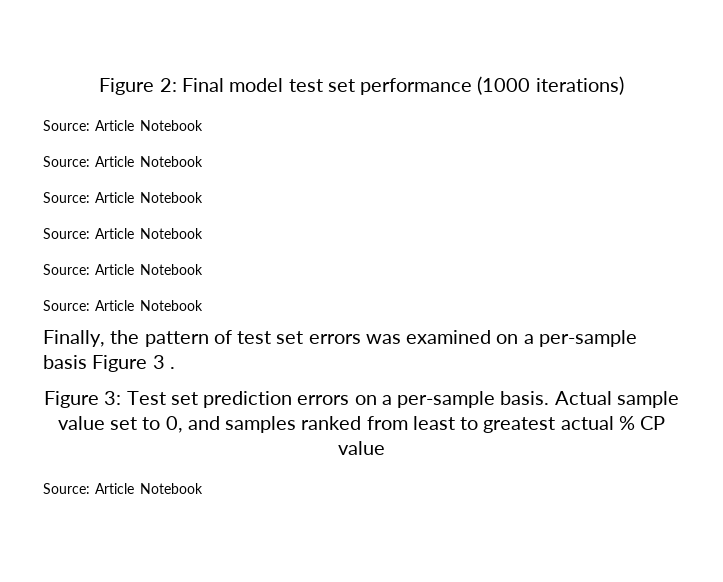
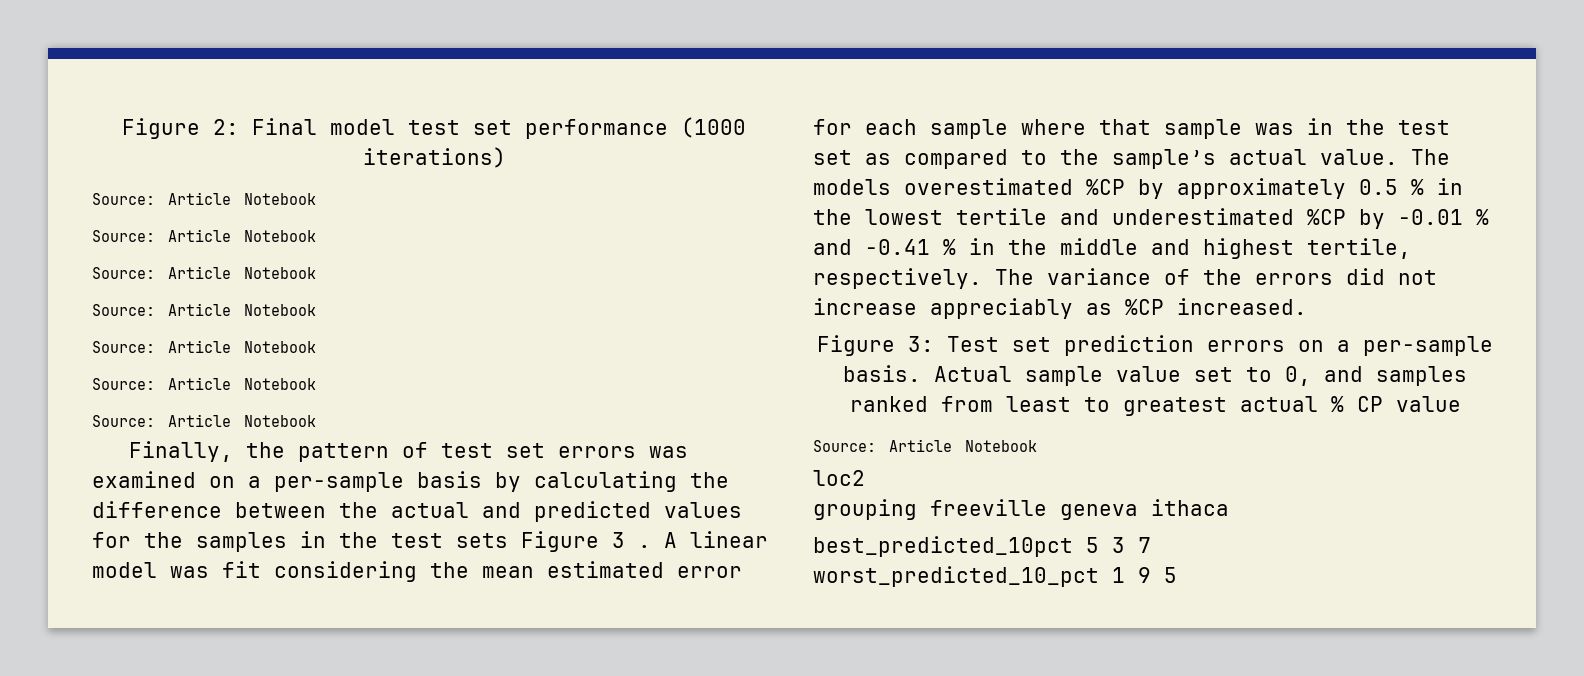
(203, 305) none -> [92,414,316,427] // Source: Article Notebook
[92,355,175,372] Figure 3 . -> [495,471,729,492] [92,501,742,522] [92,531,768,552] [92,561,742,582] [813,118,1450,139] [813,149,1450,169] [813,178,1463,199] [813,208,1489,229] [813,238,1411,259] [813,268,1437,289] [813,298,1307,319] by calculating the difference between the actual and predicted values for the samples in the test sets Figure 3 . A linear model was fit considering the mean estimated error for each sample where that sample was in the test set as compared to the sample’s actual value. The models overestimated %CP by approximately 0.5 % in the lowest tertile and underestimated %CP by -0.01 % and -0.41 % in the middle and highest tertile, respectively. The variance of the errors did not increase appreciably as %CP increased.
(203, 488) none -> [813,470,865,486] [813,499,1229,520] [813,536,1151,557] [813,566,1177,587] // loc2 // grouping freeville geneva ithaca // best_predicted_10pct 5 3 7 // worst_predicted_10_pct 1 9 5

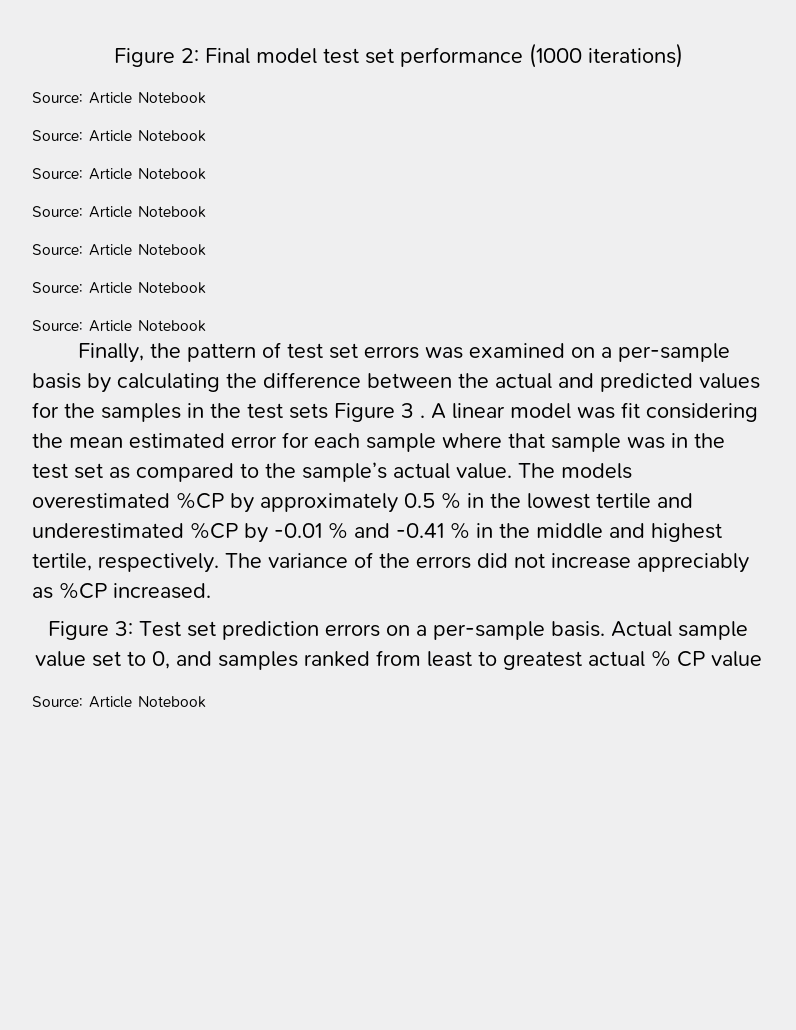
[813,470,865,486] [813,499,1229,520] [813,536,1151,557] [813,566,1177,587] // loc2 // grouping freeville geneva ithaca // best_predicted_10pct 5 3 7 // worst_predicted_10_pct 1 9 5 -> (206, 702) none

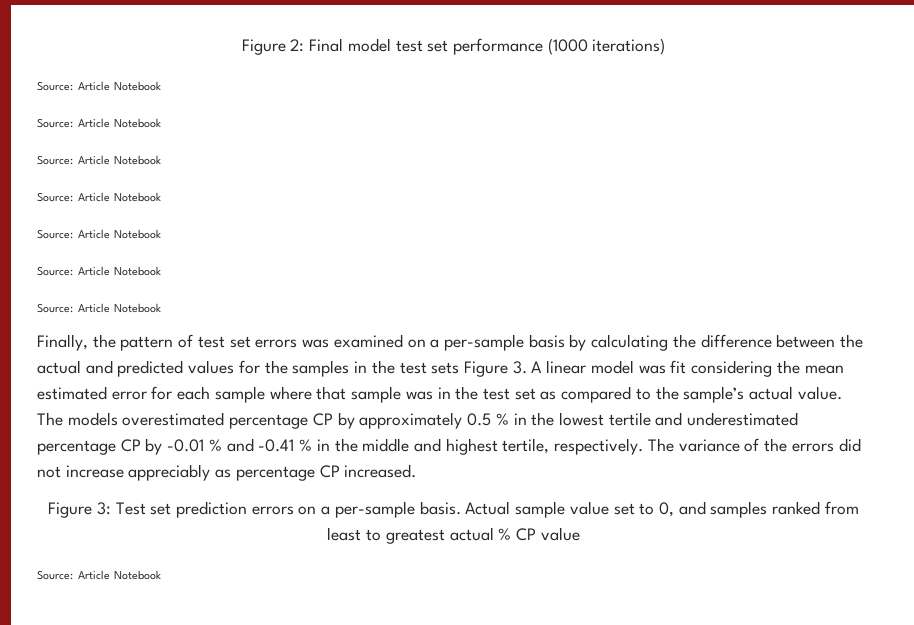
[401,403,425,418] 3 . -> [512,361,527,374] 3.
[176,492,224,509] %CP -> [229,413,333,429] percentage CP
[190,522,238,539] %CP -> [37,439,141,455] percentage CP
[59,582,107,599] %CP -> [235,465,340,481] percentage CP

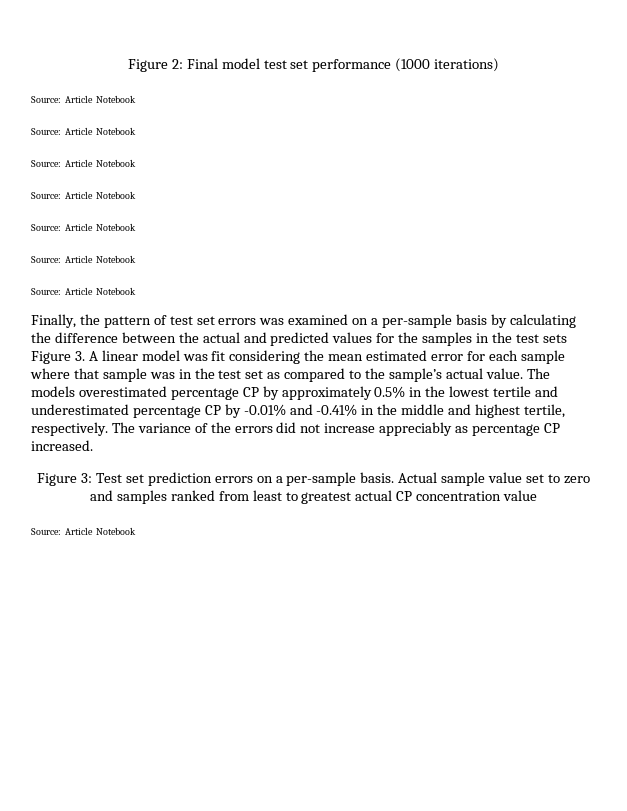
[467,413,509,426] 0.5 % -> [374,386,406,398] 0.5%
[167,438,313,452] -0.01 % and -0.41 % -> [243,404,358,416] -0.01% and -0.41%
[658,502,674,517] 0, -> [563,476,590,484] zero
[498,528,536,541] % CP -> [396,491,502,501] CP concentration

